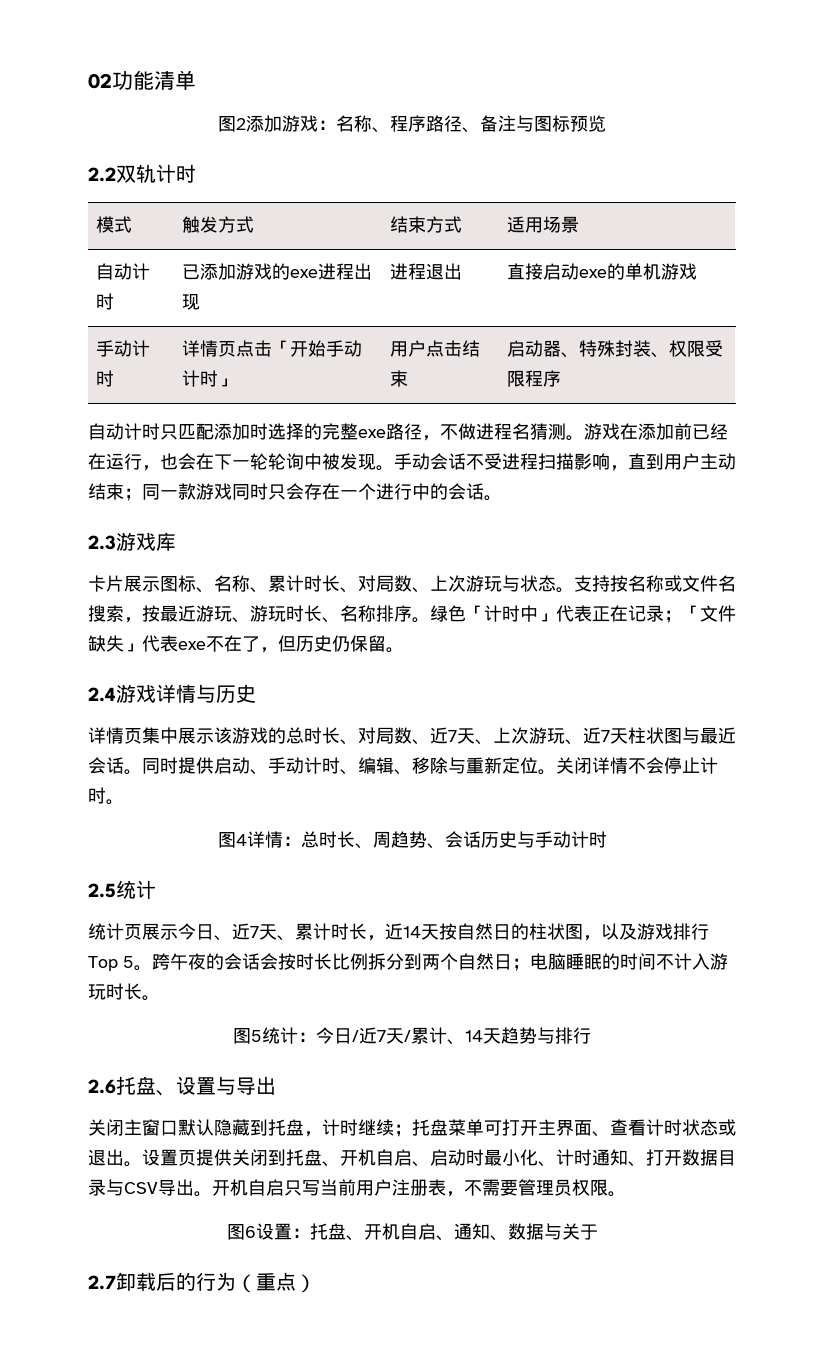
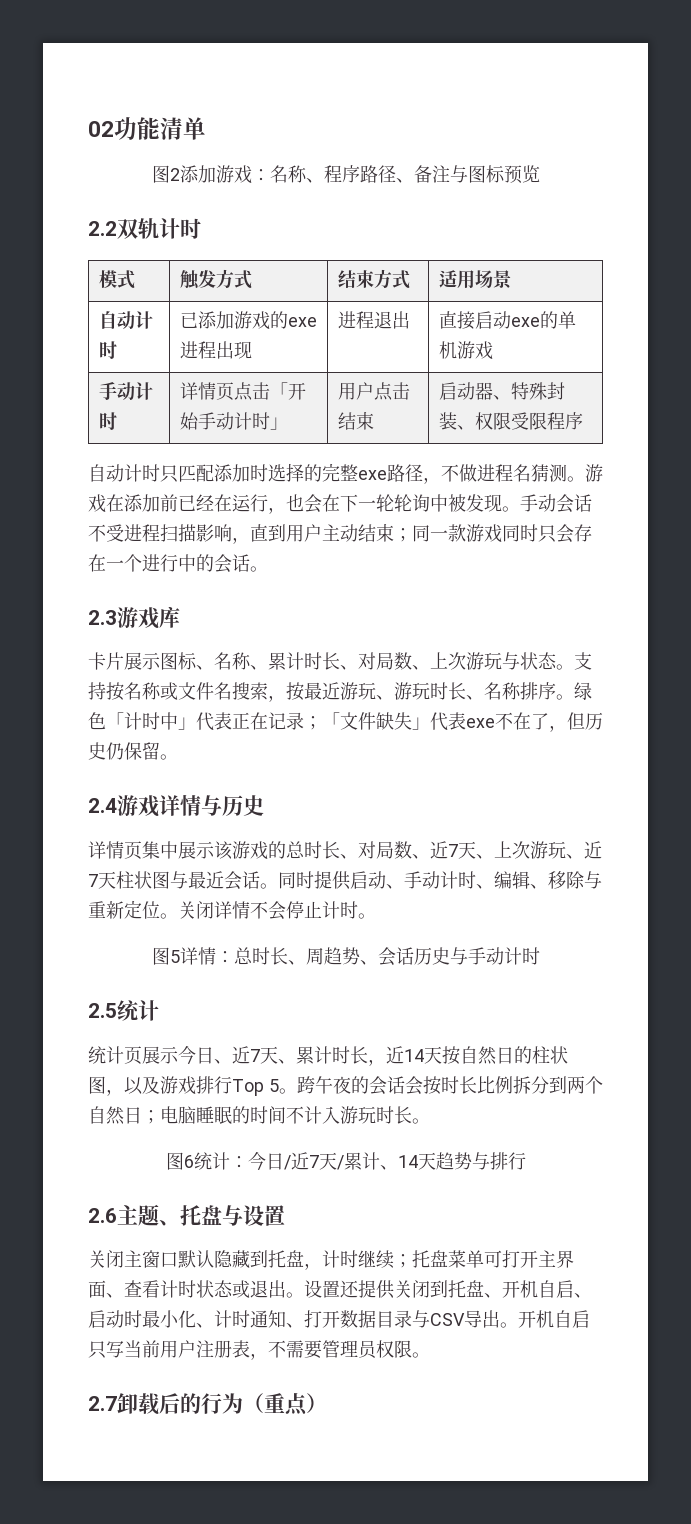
[235,834,247,846] 4 -> [169,950,180,963] 5
[251,1030,262,1042] 5 -> [183,1155,194,1168] 6
[116,1076,276,1096] 托盘、设置与导出 -> [117,1204,285,1226] 主题、托盘与设置
[178,1150,196,1166] 页 -> [340,1280,359,1298] 还
[226,1223,598,1241] // 图6设置：托盘、开机自启、通知、数据与关于 -> (430, 1355) none

